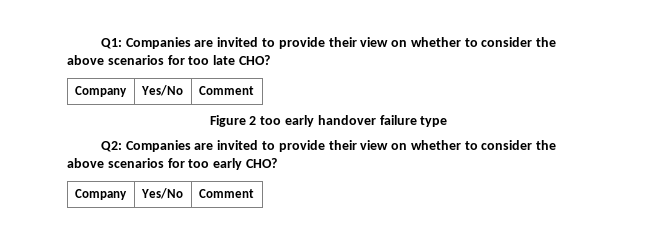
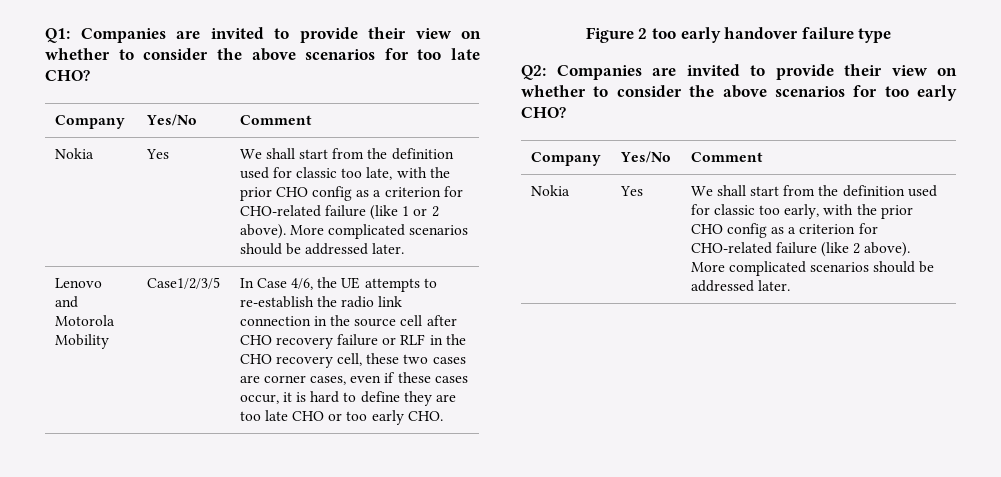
(254, 90) none -> [54,148,94,159] [145,149,169,159] [239,148,454,160] [239,167,450,180] [239,186,463,201] [239,205,439,220] [239,224,469,239] [239,243,405,255] [54,278,102,288] [54,296,78,308] [54,315,115,326] [54,334,109,349] [146,277,220,289] [239,277,437,292] [239,296,403,308] [239,315,457,327] [239,334,466,349] [239,353,466,368] [239,372,468,385] [239,391,456,406] [239,410,443,425] // Nokia | Yes | We shall start from the definition used for classic too late, with the prior CHO config as a criterion for CHO-related failure (like 1 or 2 above). More complicated scenarios should be addressed later. // Lenovo and Motorola Mobility | Case1/2/3/5 | In Case 4/6, the UE attempts to re-establish the radio link connection in the source cell after CHO recovery failure or RLF in the CHO recovery cell, these two cases are corner cases, even if these cases occur, it is hard to define they are too late CHO or too early CHO.
(254, 193) none -> [530,185,570,196] [619,186,643,196] [690,185,937,197] [690,204,913,219] [690,223,878,238] [690,242,911,257] [690,261,935,276] [690,280,790,292] // Nokia | Yes | We shall start from the definition used for classic too early, with the prior CHO config as a criterion for CHO-related failure (like 2 above). More complicated scenarios should be addressed later.

